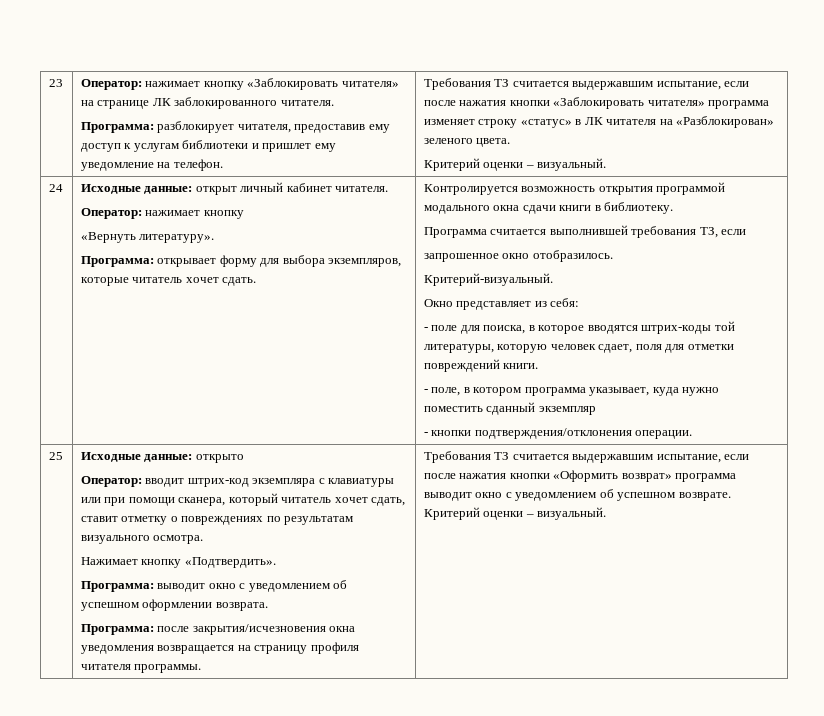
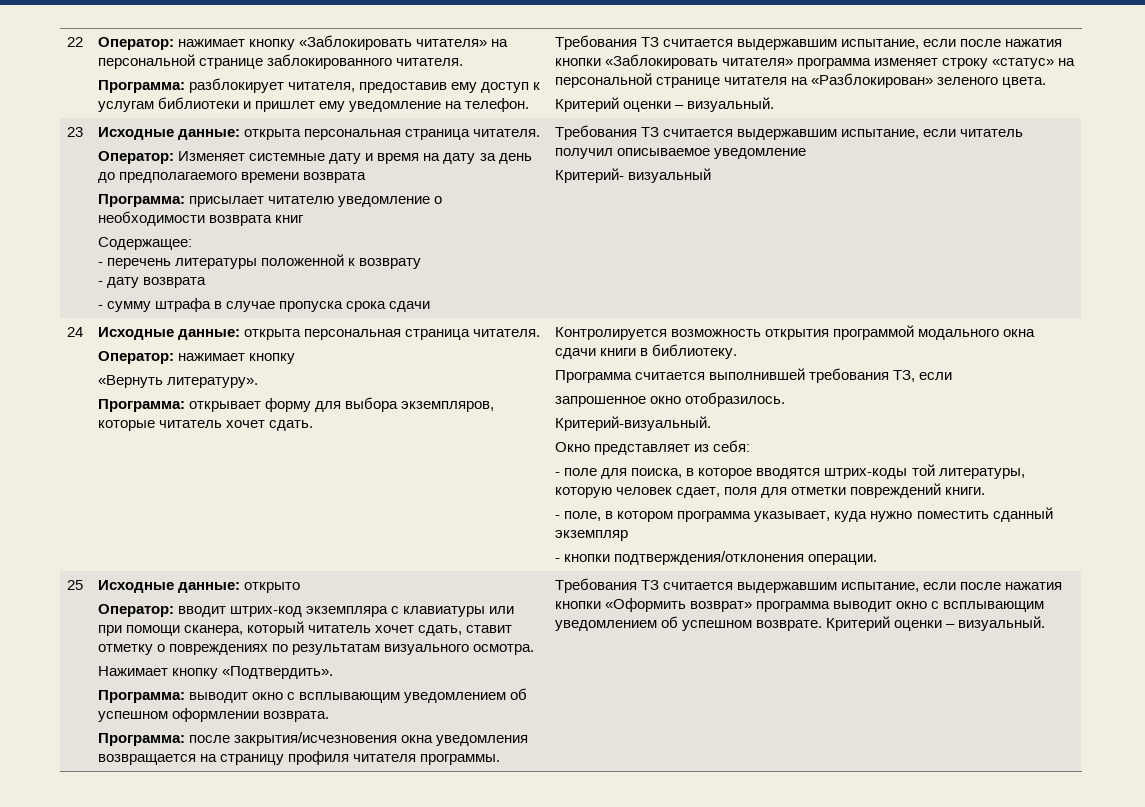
[48,79,63,87] 23 -> [67,37,84,47] 22
[97,98,171,109] странице ЛК -> [98,54,264,69] персональной странице
[575,117,603,125] в ЛК -> [1058,58,1076,66] [555,73,721,88] на персональной странице
(607, 164) none -> [67,127,84,137] [98,127,541,140] [98,151,532,164] [98,172,367,183] [98,194,443,207] [98,211,305,226] [98,237,193,250] [98,254,422,269] [98,277,207,288] [98,298,431,312] [555,125,1024,140] [555,148,807,159] [555,168,712,183] // 23 | Исходные данные: открыта персональная страница читателя. // Оператор: Изменяет системные дату и время на дату за день до предполагаемого времени возврата // Программа: присылает читателю уведомление о необходимости возврата книг // Содержащее: // - перечень литературы положенной к возврату // - дату возврата // - сумму штрафа в случае пропуска срока сдачи | Требования ТЗ считается выдержавшим испытание, если читатель получил описываемое уведомление // Критерий- визуальный
[195,182,332,195] открыт личный кабинет -> [244,329,471,340] открыта персональная страница
(246, 586) none -> [299,692,401,703] всплывающим
(512, 495) none -> [943,601,1045,612] всплывающим

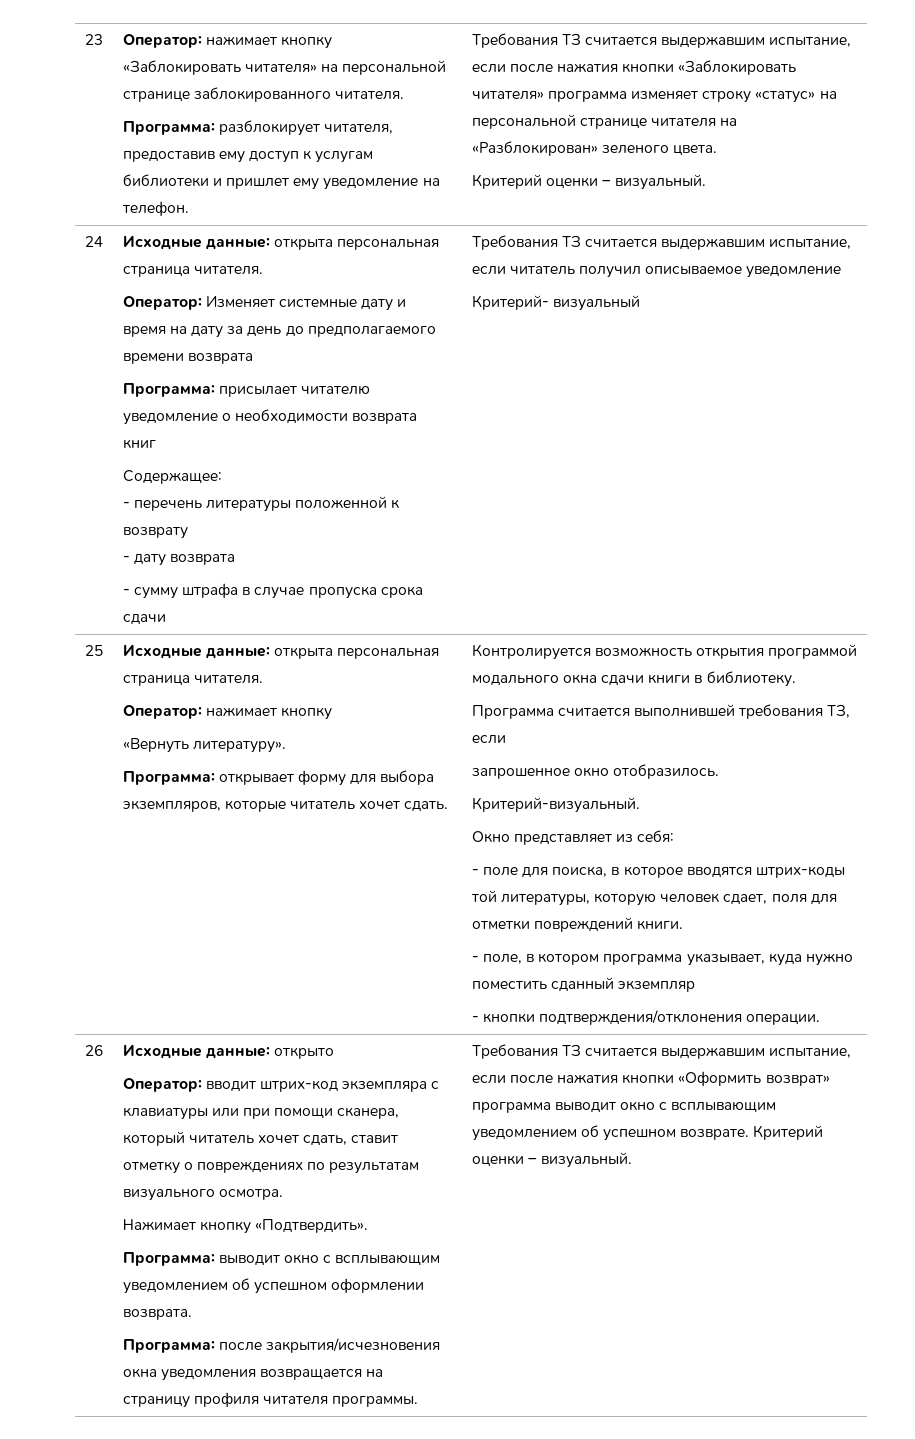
[67,37,84,47] 22 -> [84,34,103,45] 23
[67,127,84,137] 23 -> [84,236,103,247] 24
[67,327,84,337] 24 -> [84,645,103,656] 25
[67,580,84,590] 25 -> [84,1045,103,1056] 26

